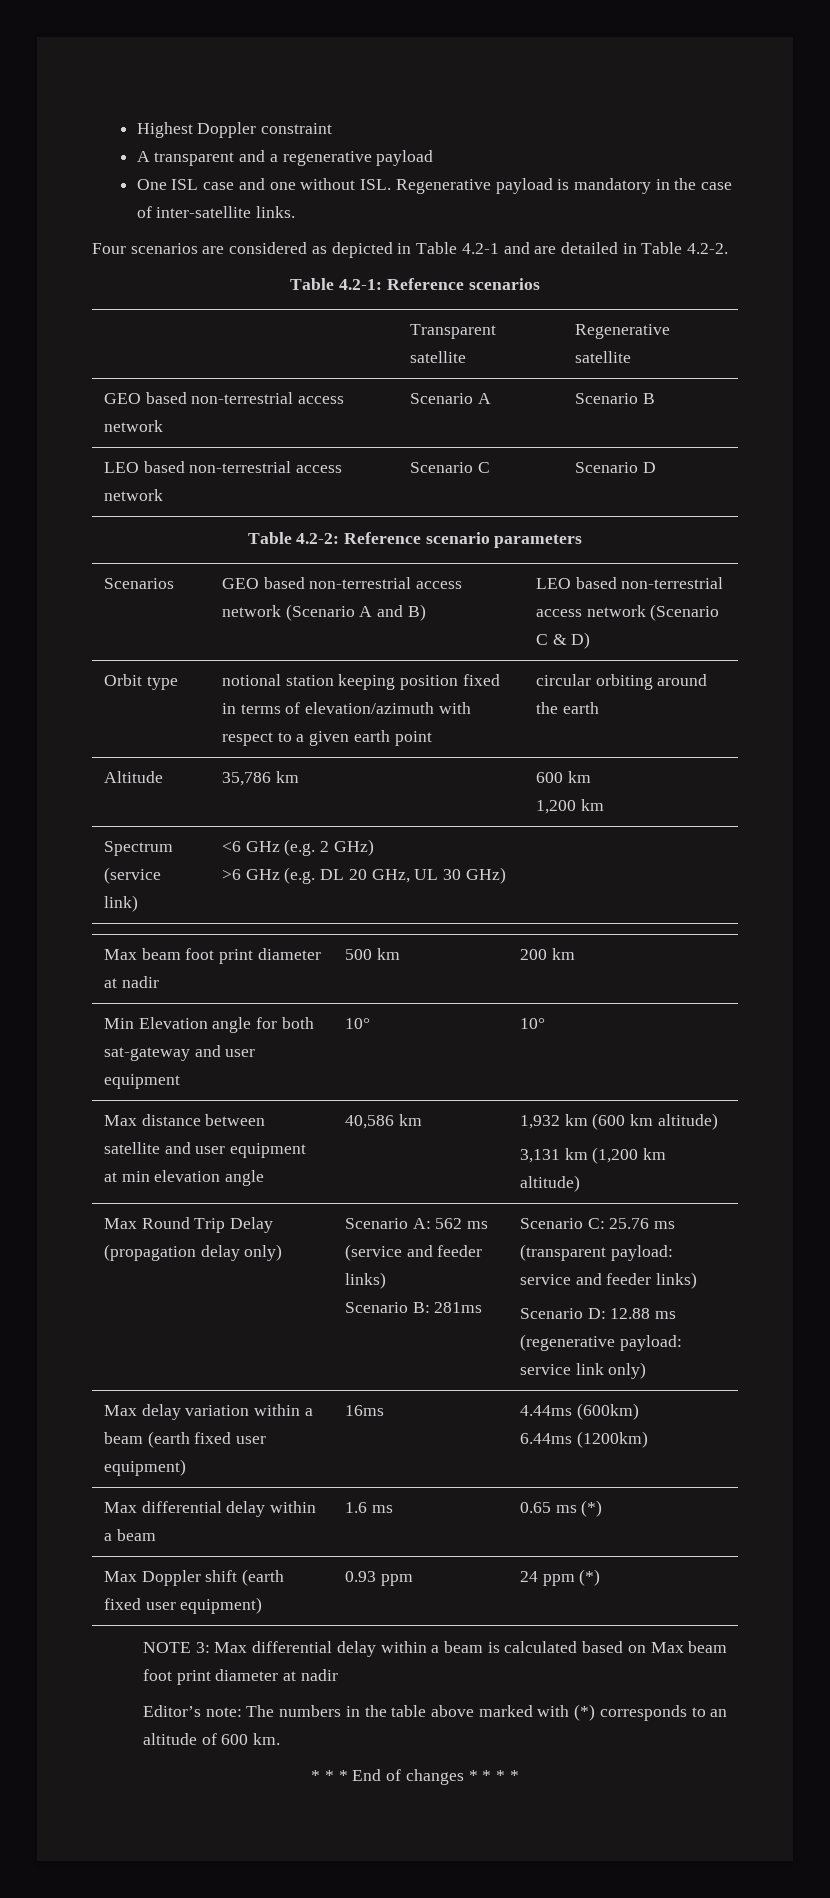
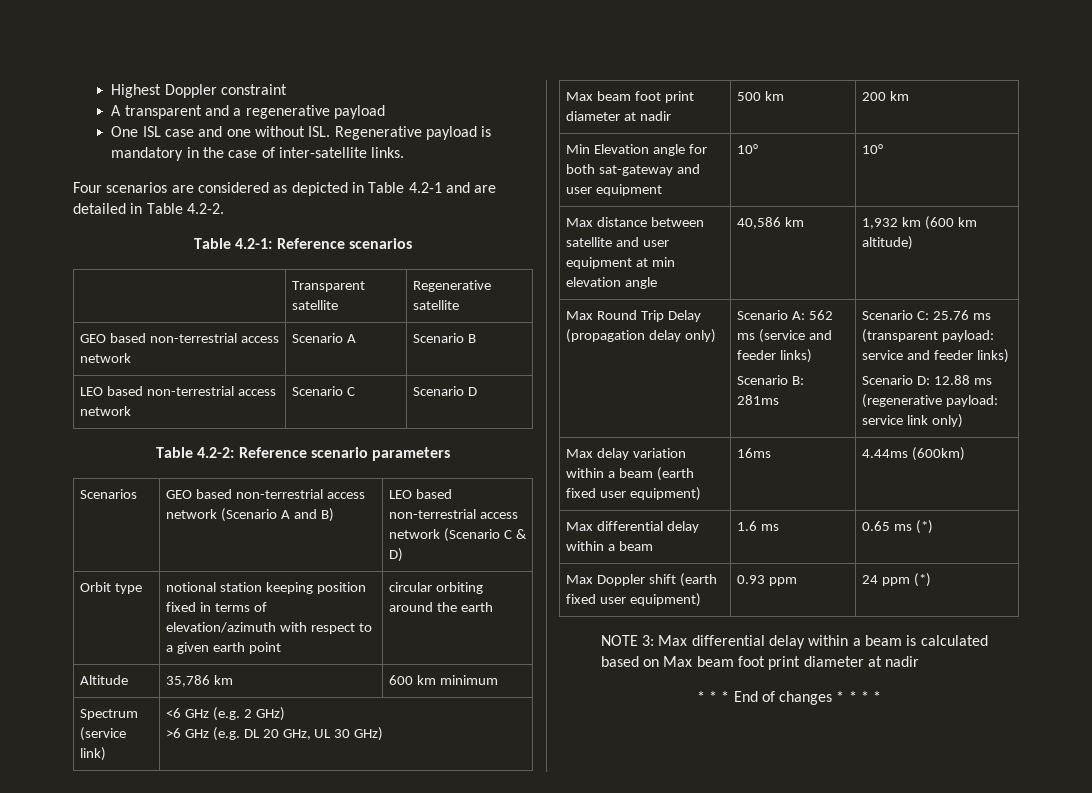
[535,799,604,814] // 1,200 km -> [439,675,498,685] minimum
[519,1147,667,1164] [519,1175,580,1192] // 3,131 km (1,200 km altitude) -> (913, 243) none
[519,1431,648,1448] // 6.44ms (1200km) -> (965, 454) none
[142,1704,728,1721] [142,1733,281,1745] // Editor’s note: The numbers in the table above marked with (*) corresponds to an altitude of 600 km. -> (920, 661) none

